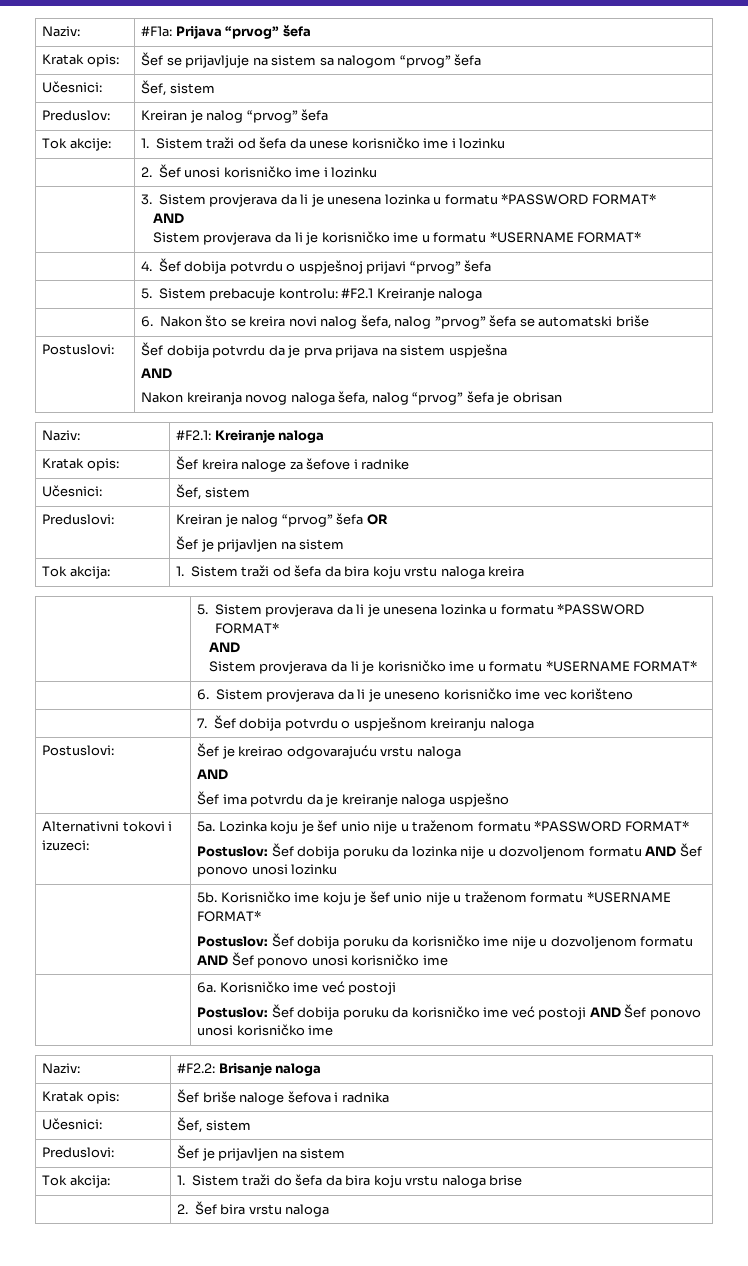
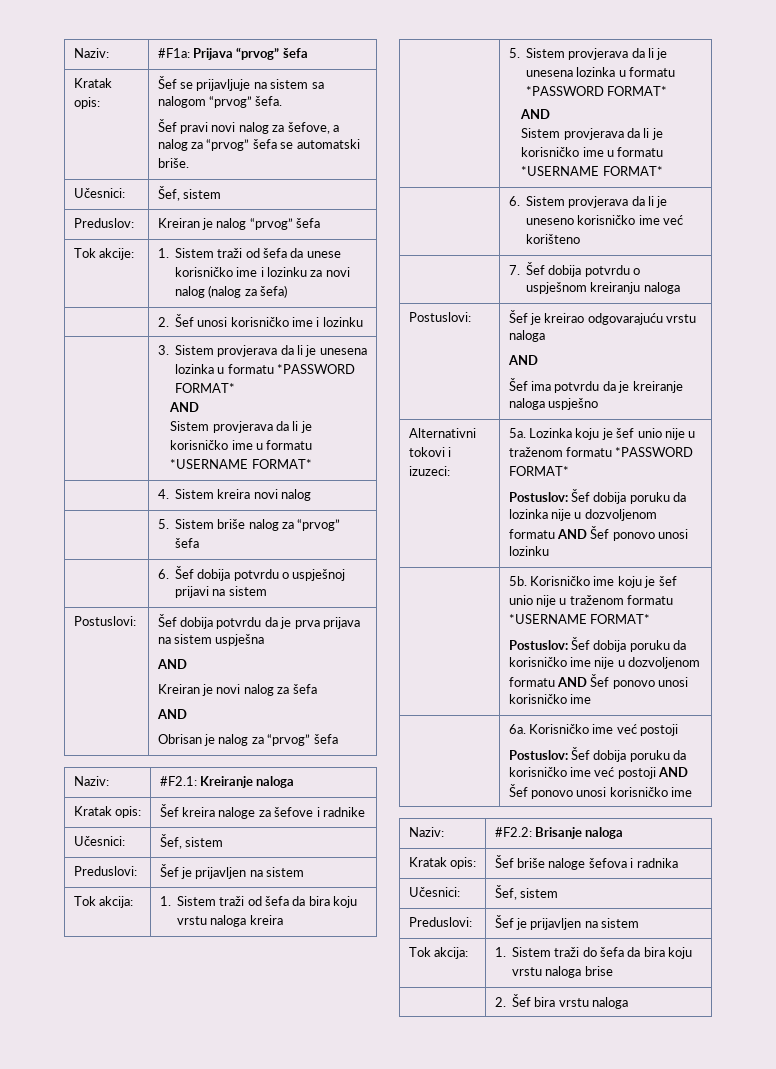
[454,54,482,66] šefa -> [255,96,283,106] [157,119,339,134] [157,139,360,151] [157,158,189,168] šefa. // Šef pravi novi nalog za šefove, a nalog za “prvog” šefa se automatski briše.
(506, 143) none -> [310,267,350,277] [174,285,288,298] za novi nalog (nalog za šefa)
(153, 266) none -> [174,489,312,501] [157,519,341,531] [174,538,199,548] [157,569,169,579] Sistem kreira novi nalog // | 5. Sistem briše nalog za “prvog” šefa // | 6.
[409,260,492,274] [141,288,483,301] [141,315,649,329] “prvog” šefa // | 5. Sistem prebacuje kontrolu: #F2.1 Kreiranje naloga // | 6. Nakon što se kreira novi nalog šefa, nalog ”prvog” šefa se automatski briše -> [212,586,267,596] na sistem
[141,391,562,405] Nakon kreiranja novog naloga šefa, nalog “prvog” šefa je obrisan -> [157,684,317,696] [156,709,187,719] [157,734,338,746] Kreiran je novi nalog za šefa // AND // Obrisan je nalog za “prvog” šefa
[176,513,388,527] Kreiran je nalog “prvog” šefa OR // -> (137, 871) none
[543,691,567,700] vec -> [663,215,684,225] već

